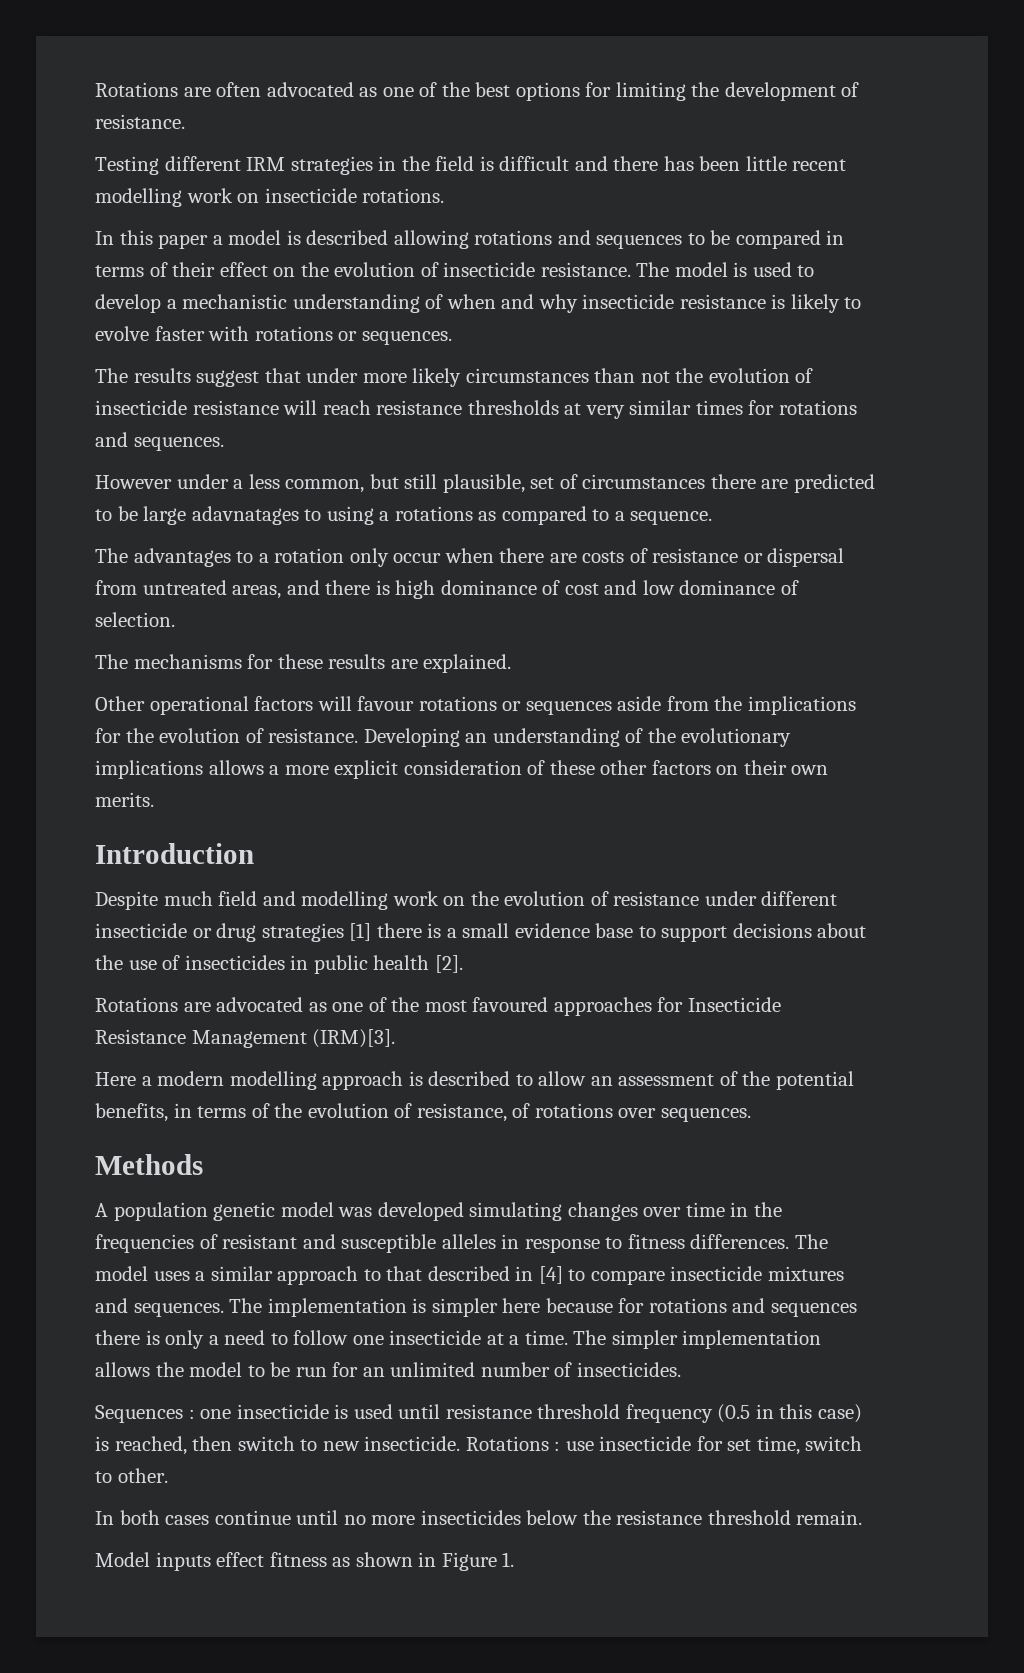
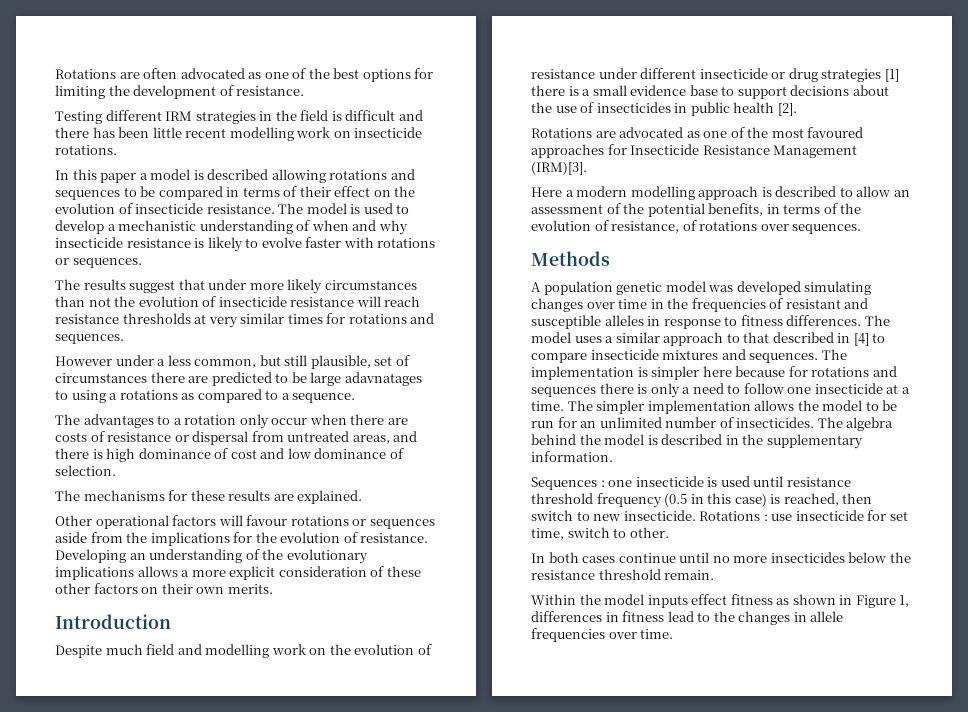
(681, 1369) none -> [817,417,894,431] [531,434,863,449] [531,451,613,462] The algebra behind the model is described in the supplementary information.
[95,1552,150,1567] Model -> [531,594,645,605] Within the model
[502,1552,515,1567] 1. -> [899,595,910,607] [531,611,844,625] [531,628,674,642] 1, differences in fitness lead to the changes in allele frequencies over time.

